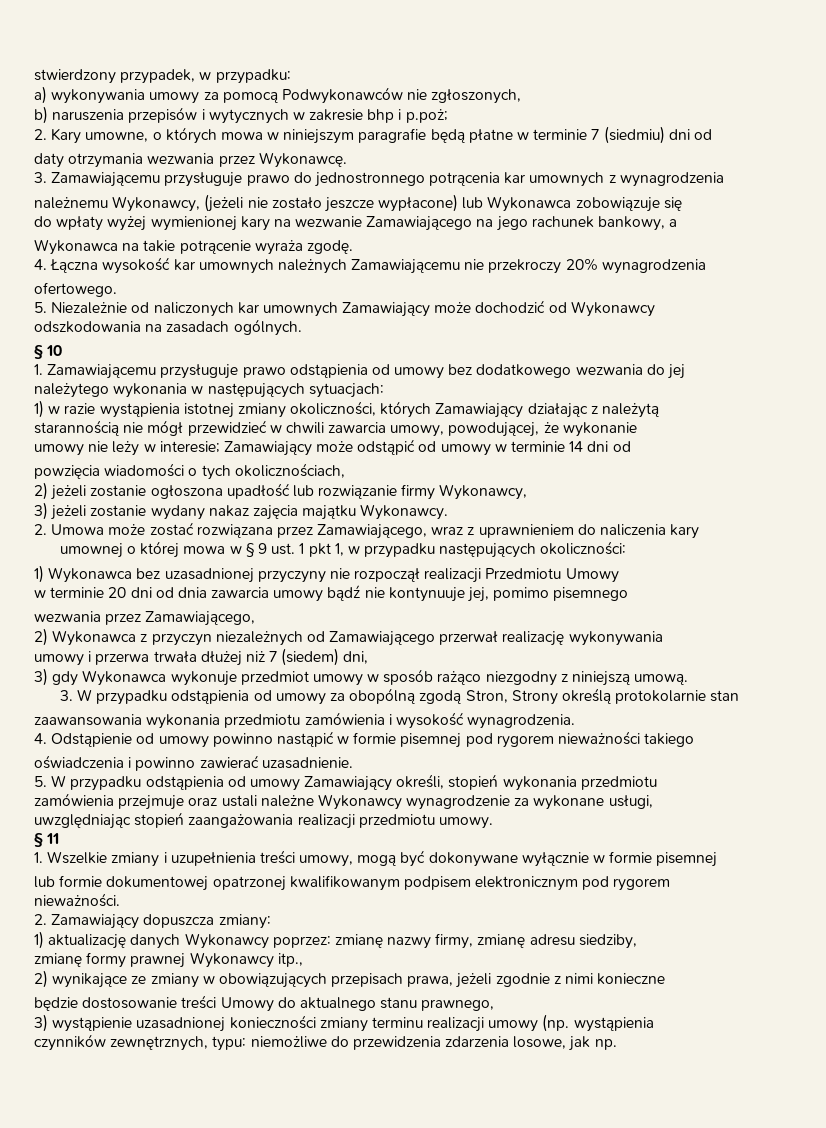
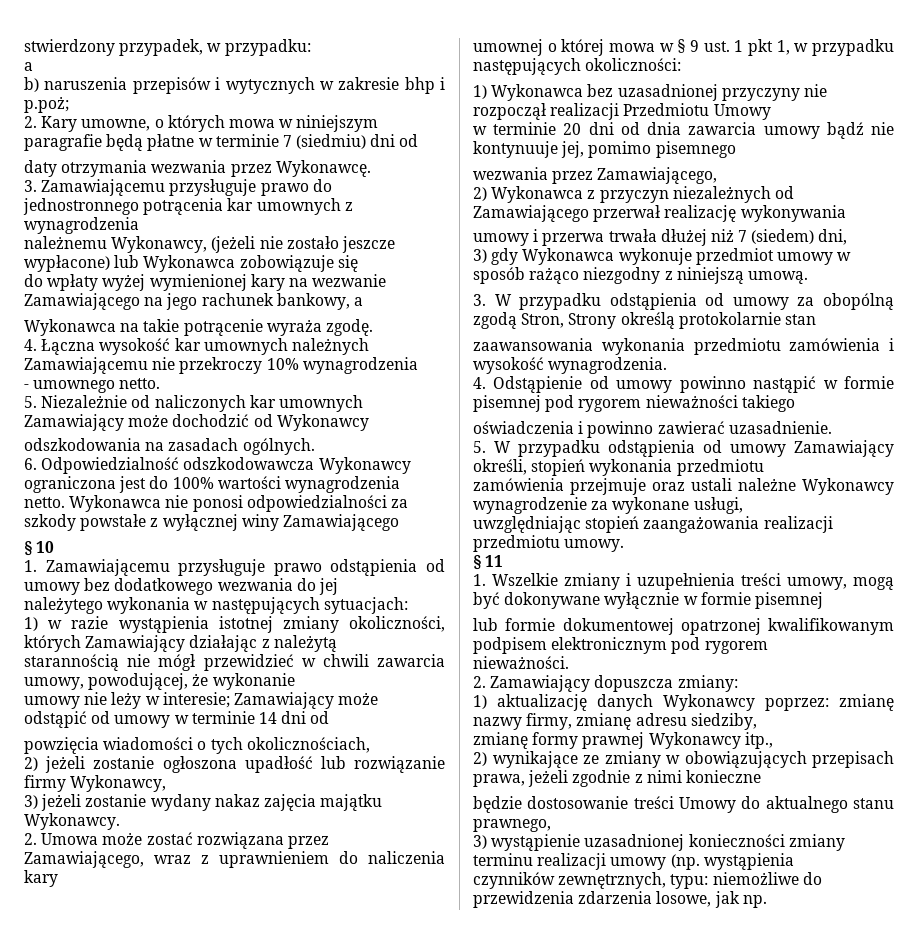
[34,86,522,104] a) wykonywania umowy za pomocą Podwykonawców nie zgłoszonych, -> [24,62,33,71] a
[565,258,706,274] [34,282,117,297] 20% wynagrodzenia // ofertowego. -> [266,357,418,374] [24,378,161,393] 10% wynagrodzenia // - umownego netto.
(302, 327) none -> [24,457,411,474] [24,476,400,493] [24,495,408,512] [24,514,399,531] // 6. Odpowiedzialność odszkodowawcza Wykonawcy ograniczona jest do 100% wartości wynagrodzenia netto. Wykonawca nie ponosi odpowiedzialności za szkody powstałe z wyłącznej winy Zamawiającego

